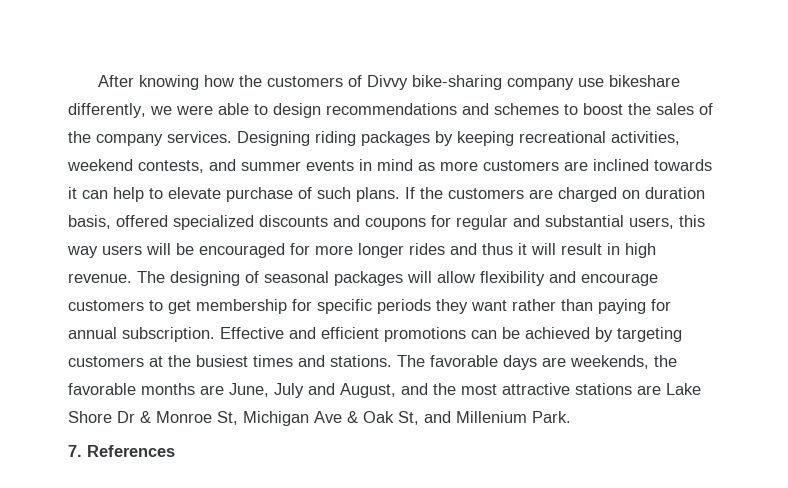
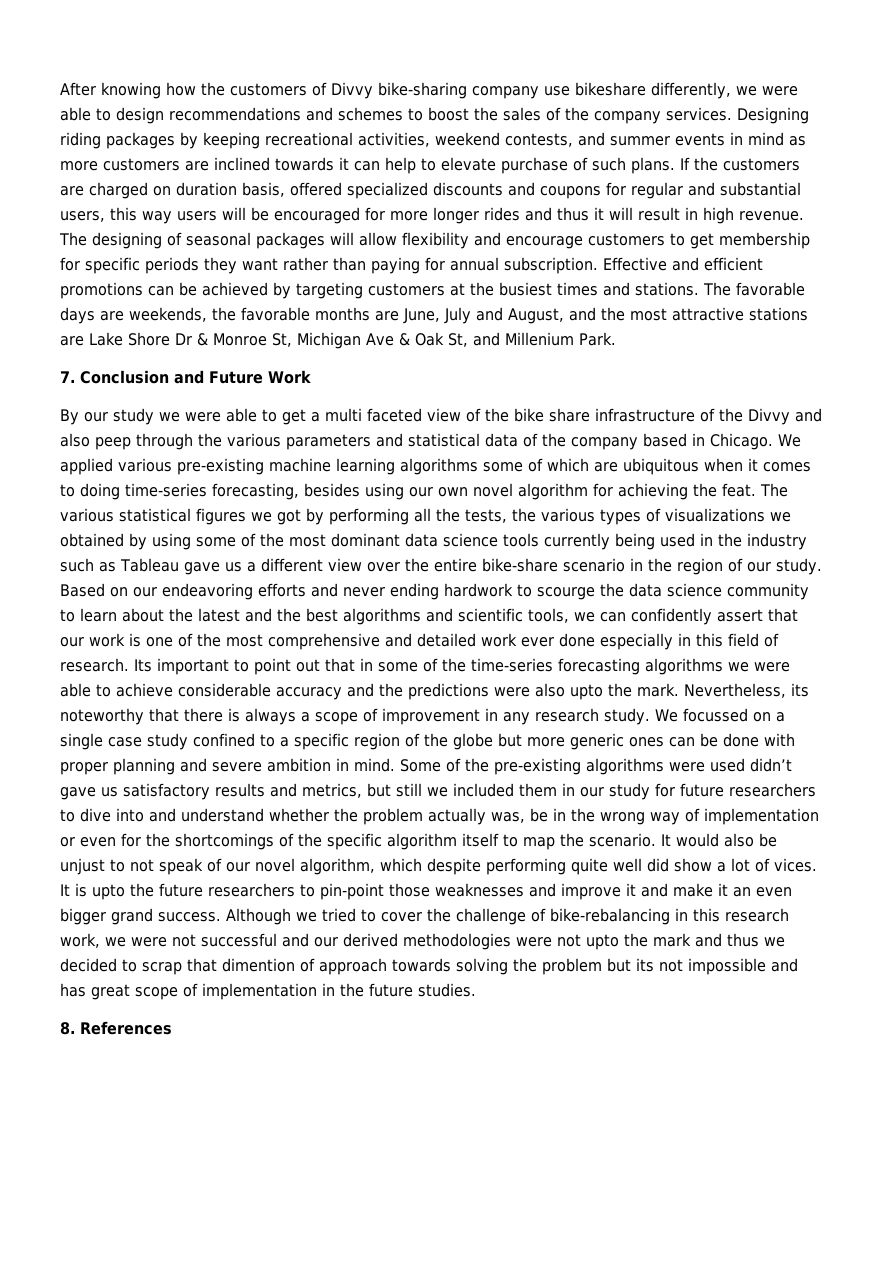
(82, 451) none -> [80,370,311,384] [60,408,822,425] [60,433,801,450] [60,458,811,475] [60,483,788,500] [60,508,791,525] [60,533,807,550] [60,558,822,575] [60,583,809,600] [60,608,798,625] [60,633,779,650] [60,658,790,675] [60,683,809,700] [60,708,785,725] [60,733,795,750] [60,758,792,775] [60,783,816,800] [60,808,819,825] [60,833,777,850] [60,858,817,875] [60,883,792,900] [60,908,789,925] [60,933,785,950] [60,958,798,975] [60,983,476,1000] [60,1022,75,1035] Conclusion and Future Work // By our study we were able to get a multi faceted view of the bike share infrastructure of the Divvy and also peep through the various parameters and statistical data of the company based in Chicago. We applied various pre-existing machine learning algorithms some of which are ubiquitous when it comes to doing time-series forecasting, besides using our own novel algorithm for achieving the feat. The various statistical figures we got by performing all the tests, the various types of visualizations we obtained by using some of the most dominant data science tools currently being used in the industry such as Tableau gave us a different view over the entire bike-share scenario in the region of our study. Based on our endeavoring efforts and never ending hardwork to scourge the data science community to learn about the latest and the best algorithms and scientific tools, we can confidently assert that our work is one of the most comprehensive and detailed work ever done especially in this field of research. Its important to point out that in some of the time-series forecasting algorithms we were able to achieve considerable accuracy and the predictions were also upto the mark. Nevertheless, its noteworthy that there is always a scope of improvement in any research study. We focussed on a single case study confined to a specific region of the globe but more generic ones can be done with proper planning and severe ambition in mind. Some of the pre-existing algorithms were used didn’t gave us satisfactory results and metrics, but still we included them in our study for future researchers to dive into and understand whether the problem actually was, be in the wrong way of implementation or even for the shortcomings of the specific algorithm itself to map the scenario. It would also be unjust to not speak of our novel algorithm, which despite performing quite well did show a lot of vices. It is upto the future researchers to pin-point those weaknesses and improve it and make it an even bigger grand success. Although we tried to cover the challenge of bike-rebalancing in this research work, we were not successful and our derived methodologies were not upto the mark and thus we decided to scrap that dimention of approach towards solving the problem but its not impossible and has great scope of implementation in the future studies. // 8.

